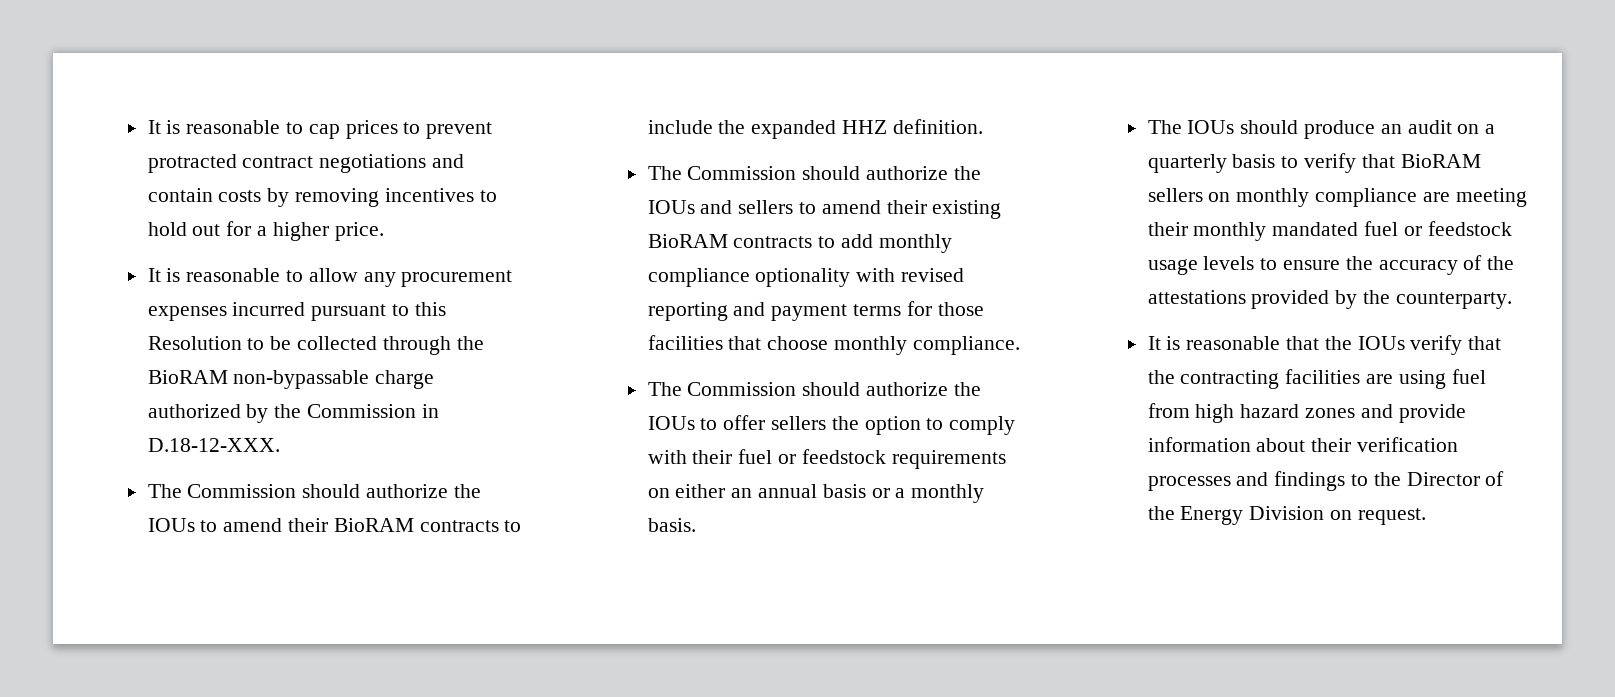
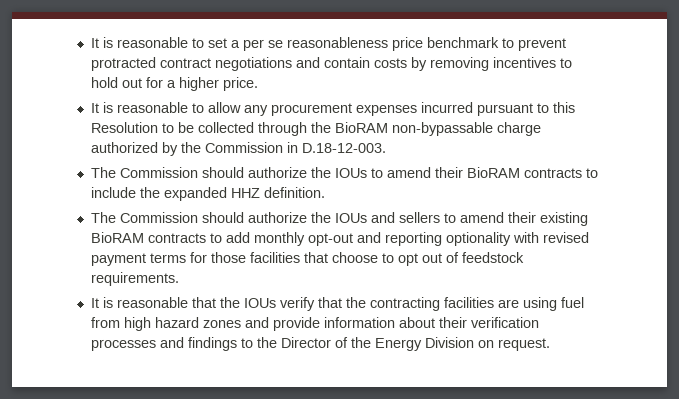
[147,120,398,139] It is reasonable to cap prices -> [91,37,500,51] It is reasonable to set a per se reasonableness price benchmark
[147,438,280,452] D.18-12-XXX. -> [302,143,387,153] D.18-12-003.
[647,268,750,287] compliance -> [308,232,443,246] opt-out and reporting
[647,302,766,321] reporting and -> (590, 237) none
[833,336,1020,355] [647,382,981,396] [647,415,1016,435] [647,449,1006,469] [647,484,985,503] [647,518,696,532] [1147,120,1496,139] [1147,153,1481,173] [1147,188,1527,207] [1147,221,1512,241] [1147,255,1515,275] [1147,290,1512,309] monthly compliance. // The Commission should authorize the IOUs to offer sellers the option to comply with their fuel or feedstock requirements on either an annual basis or a monthly basis. // The IOUs should produce an audit on a quarterly basis to verify that BioRAM sellers on monthly compliance are meeting their monthly mandated fuel or feedstock usage levels to ensure the accuracy of the attestations provided by the counterparty. -> [382,252,525,266] [91,272,180,286] to opt out of feedstock requirements.

